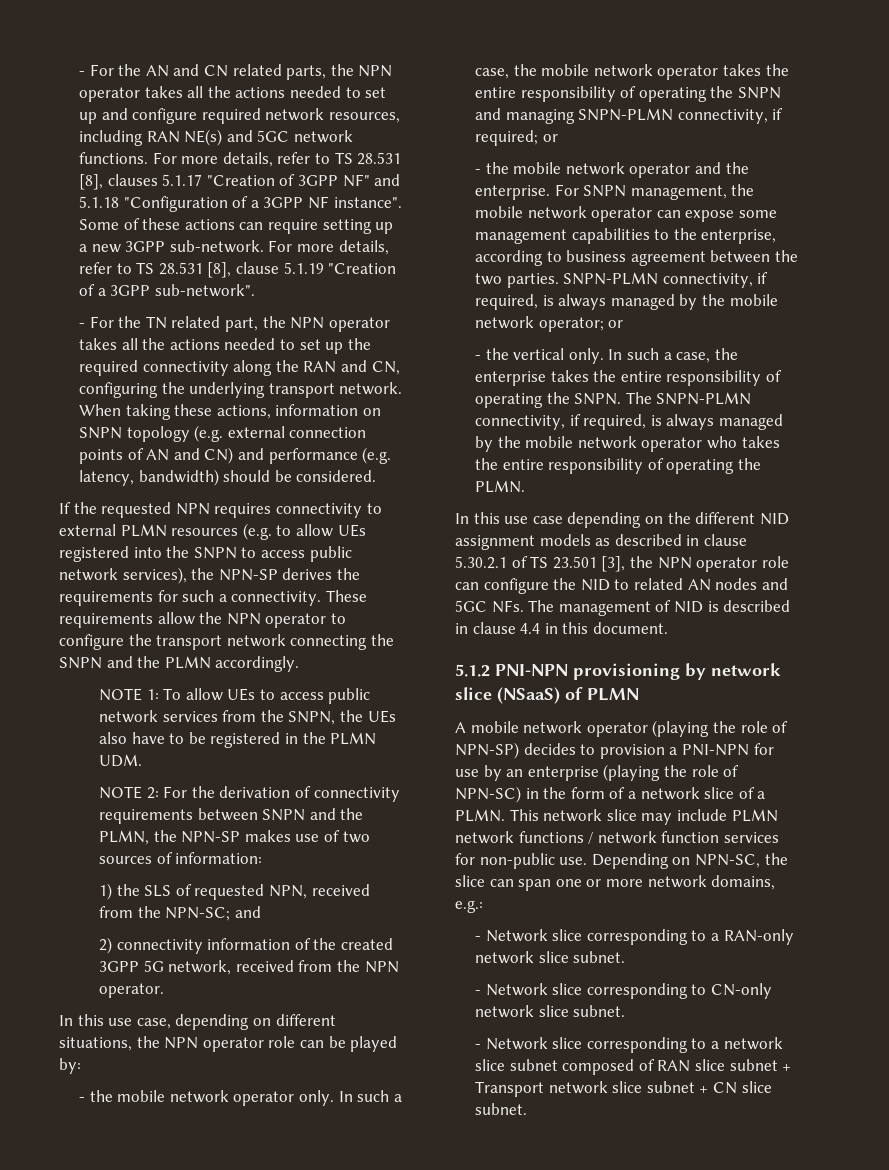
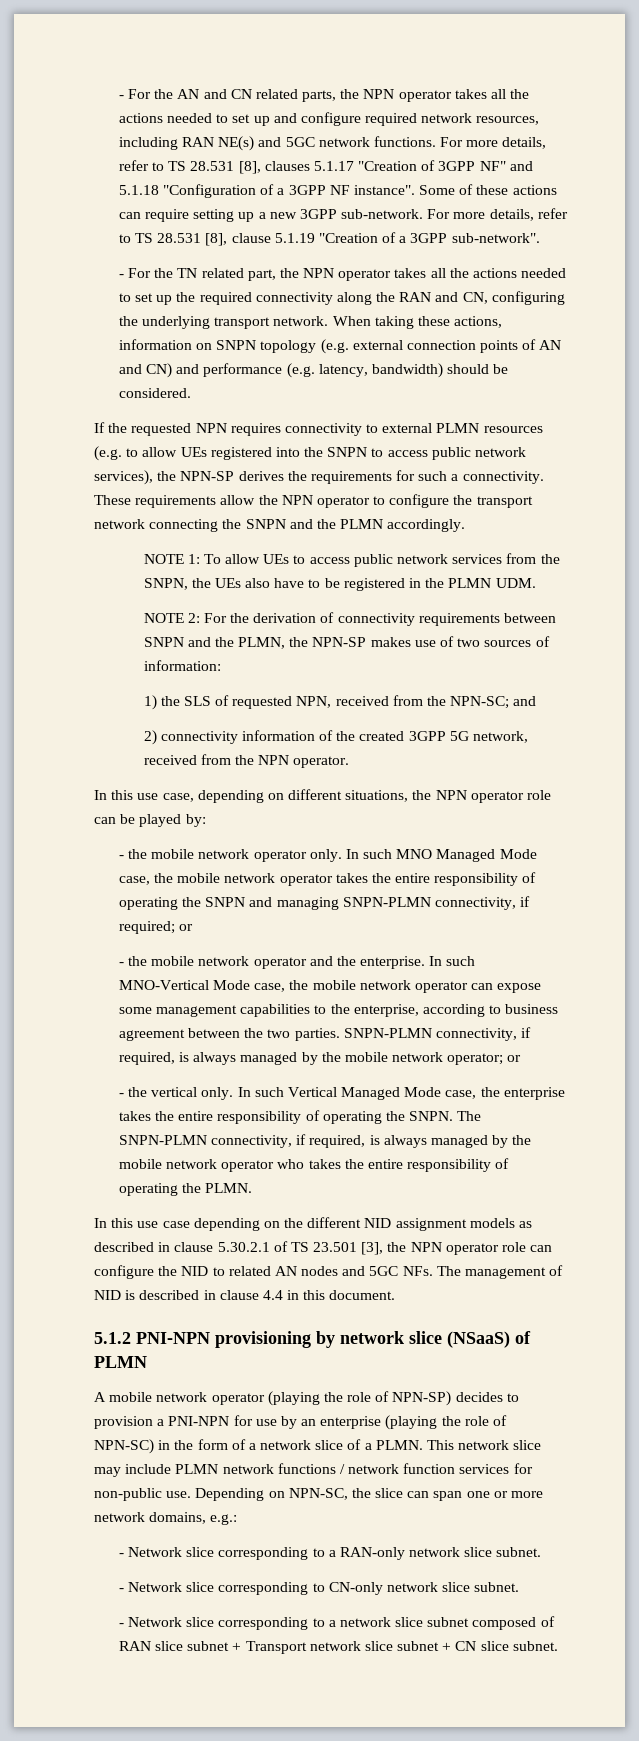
[393,1094,402,1102] a -> [396,849,537,862] MNO Managed Mode
[554,184,727,200] For SNPN management, -> [429,956,476,966] [118,980,286,992] In such MNO-Vertical Mode case,
[663,352,672,360] a -> [287,1087,442,1100] Vertical Managed Mode

